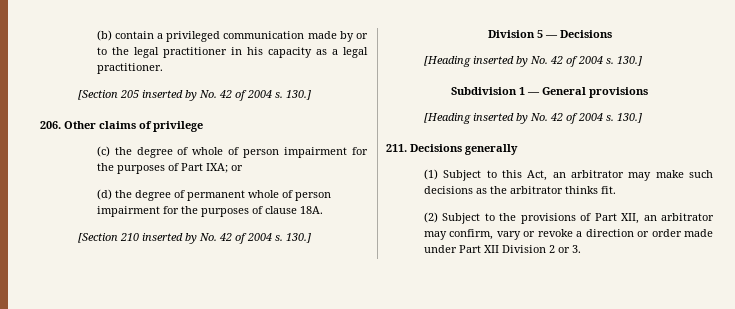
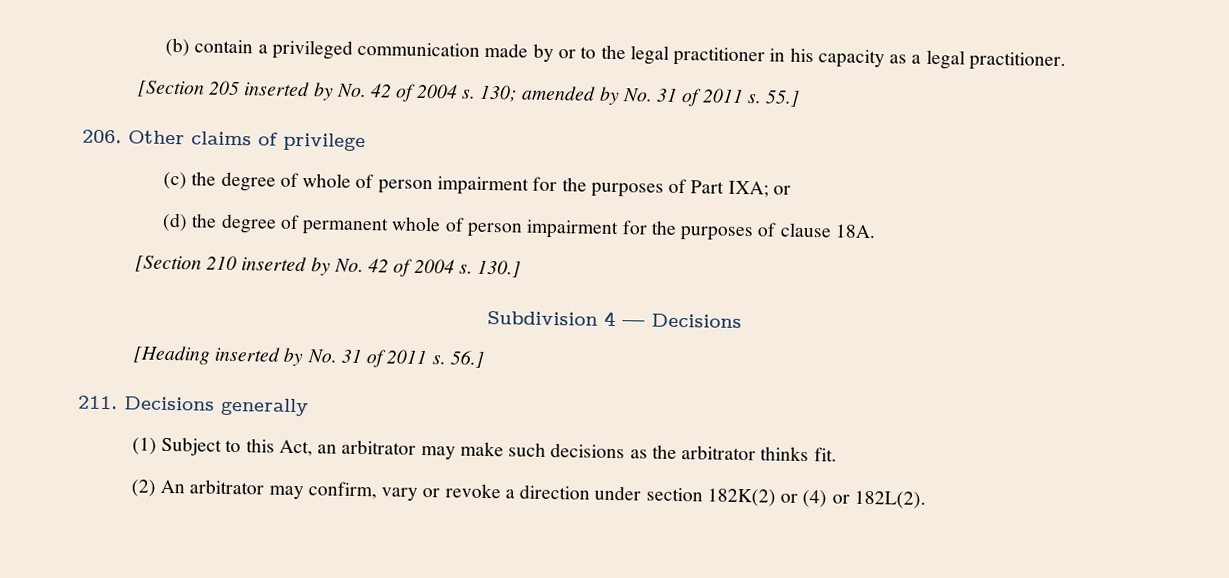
[285,90,311,100] 130.] -> [479,84,801,107] 130; amended by No. 31 of 2011 s. 55.]
[487,30,543,38] Division 5 -> [486,310,616,327] Subdivision 4
[549,56,642,67] [451,87,648,98] [423,113,642,124] 42 of 2004 s. 130.] // Subdivision 1 — General provisions // [Heading inserted by No. 42 of 2004 s. 130.] -> [340,348,485,368] 31 of 2011 s. 56.]
[442,213,657,224] Subject to the provisions of Part XII, an -> [160,479,186,494] An
[637,229,713,237] [423,245,581,253] or order made under Part XII Division 2 or 3. -> [594,485,926,509] under section 182K(2) or (4) or 182L(2).

